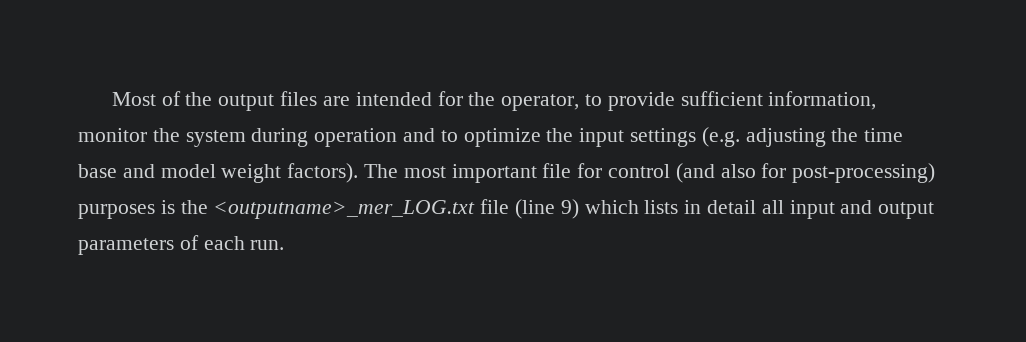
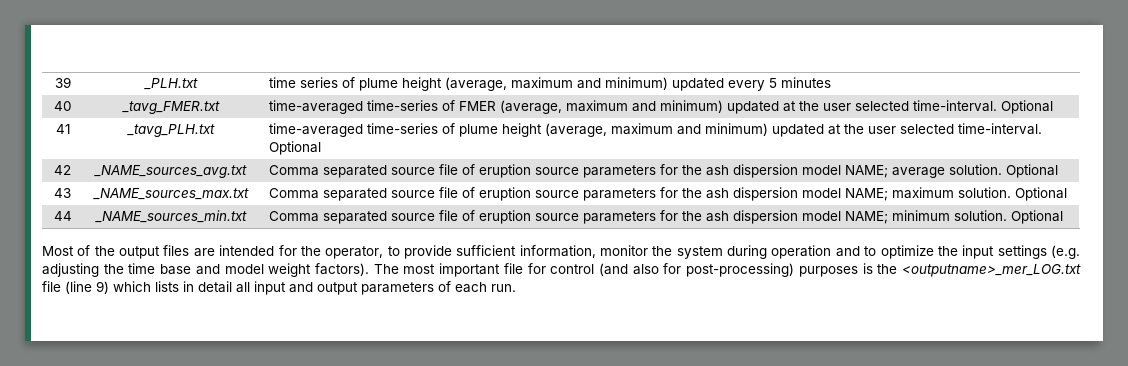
(111, 99) none -> [54,77,71,88] [143,78,198,90] [268,77,831,91] [53,101,72,111] [121,101,220,114] [268,100,1053,114] [55,124,70,134] [126,124,215,137] [268,123,1042,137] [268,141,321,155] [54,165,71,175] [94,165,247,178] [268,164,1058,178] [54,188,71,198] [92,188,249,200] [268,187,1067,201] [53,211,72,221] [94,210,247,223] [268,210,1063,224] 39 | _PLH.txt | time series of plume height (average, maximum and minimum) updated every 5 minutes // 40 | _tavg_FMER.txt | time-averaged time-series of FMER (average, maximum and minimum) updated at the user selected time-interval. Optional // 41 | _tavg_PLH.txt | time-averaged time-series of plume height (average, maximum and minimum) updated at the user selected time-interval. Optional // 42 | _NAME_sources_avg.txt | Comma separated source file of eruption source parameters for the ash dispersion model NAME; average solution. Optional // 43 | _NAME_sources_max.txt | Comma separated source file of eruption source parameters for the ash dispersion model NAME; maximum solution. Optional // 44 | _NAME_sources_min.txt | Comma separated source file of eruption source parameters for the ash dispersion model NAME; minimum solution. Optional //

